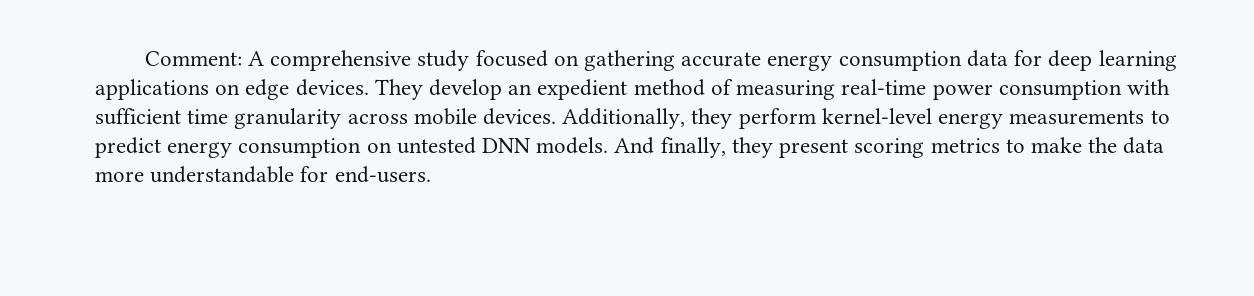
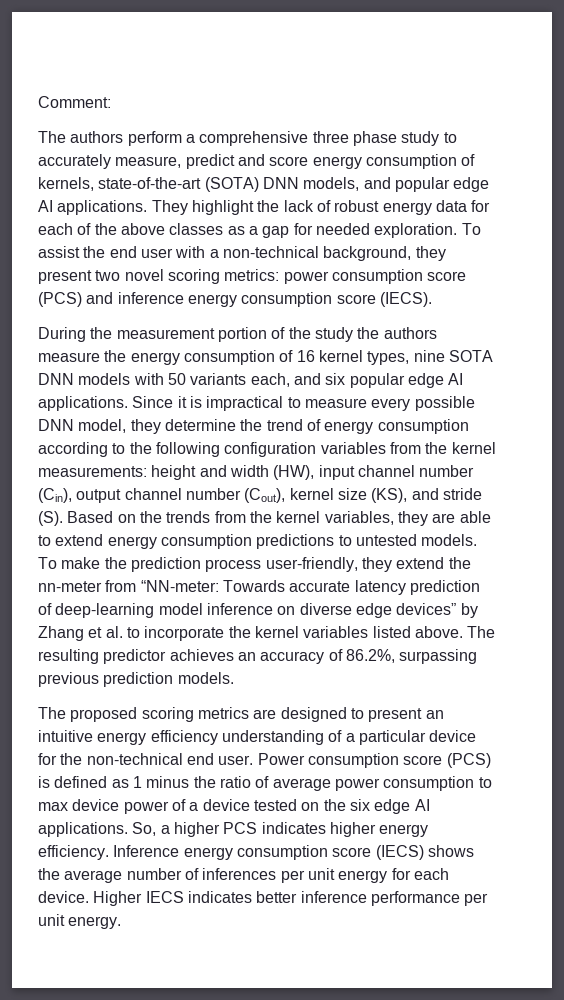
[247,50,1177,71] [95,79,1170,100] [95,108,1170,129] [95,137,1165,158] [95,166,431,183] A comprehensive study focused on gathering accurate energy consumption data for deep learning applications on edge devices. They develop an expedient method of measuring real-time power consumption with sufficient time granularity across mobile devices. Additionally, they perform kernel-level energy measurements to predict energy consumption on untested DNN models. And finally, they present scoring metrics to make the data more understandable for end-users. -> [38,131,457,146] [38,154,476,169] [38,177,490,192] [38,200,491,215] [38,223,481,238] [38,246,446,261] [38,269,467,284] [38,292,432,307] [38,327,437,342] [38,350,493,365] [38,373,464,388] [38,396,475,411] [38,419,469,434] [38,442,496,457] [38,465,475,480] [38,488,482,503] [38,511,491,526] [38,534,478,549] [38,557,471,572] [38,580,480,595] [38,603,478,618] [38,626,496,641] [38,649,478,664] [38,672,234,687] [38,707,444,722] [38,730,477,745] [38,753,491,768] [38,776,492,791] [38,799,430,814] [38,822,429,837] [38,845,474,860] [38,868,449,883] [38,891,489,906] [38,914,122,929] // The authors perform a comprehensive three phase study to accurately measure, predict and score energy consumption of kernels, state-of-the-art (SOTA) DNN models, and popular edge AI applications. They highlight the lack of robust energy data for each of the above classes as a gap for needed exploration. To assist the end user with a non-technical background, they present two novel scoring metrics: power consumption score (PCS) and inference energy consumption score (IECS). // During the measurement portion of the study the authors measure the energy consumption of 16 kernel types, nine SOTA DNN models with 50 variants each, and six popular edge AI applications. Since it is impractical to measure every possible DNN model, they determine the trend of energy consumption according to the following configuration variables from the kernel measurements: height and width (HW), input channel number (Cin), output channel number (Cout), kernel size (KS), and stride (S). Based on the trends from the kernel variables, they are able to extend energy consumption predictions to untested models. To make the prediction process user-friendly, they extend the nn-meter from “NN-meter: Towards accurate latency prediction of deep-learning model inference on diverse edge devices” by Zhang et al. to incorporate the kernel variables listed above. The resulting predictor achieves an accuracy of 86.2%, surpassing previous prediction models. // The proposed scoring metrics are designed to present an intuitive energy efficiency understanding of a particular device for the non-technical end user. Power consumption score (PCS) is defined as 1 minus the ratio of average power consumption to max device power of a device tested on the six edge AI applications. So, a higher PCS indicates higher energy efficiency. Inference energy consumption score (IECS) shows the average number of inferences per unit energy for each device. Higher IECS indicates better inference performance per unit energy.

